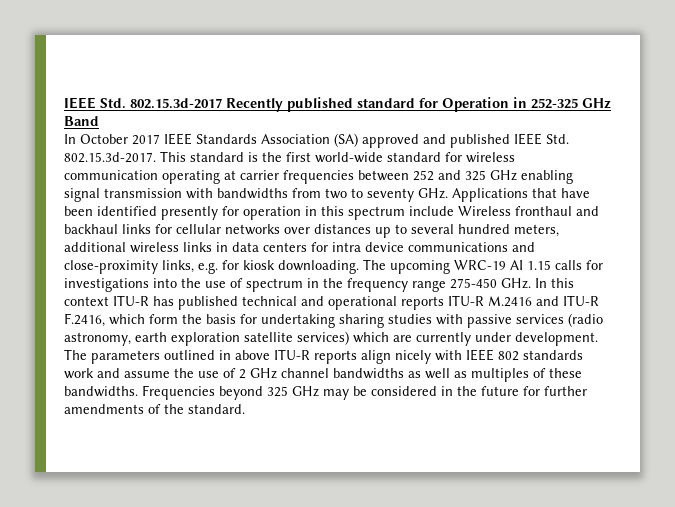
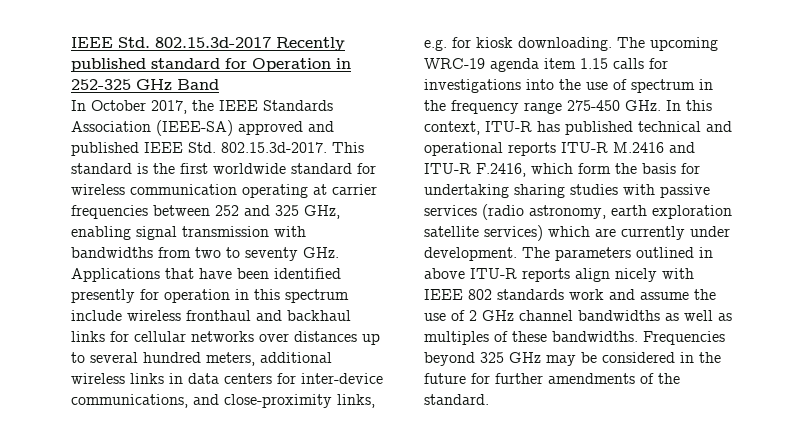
[132,134,160,145] 2017 -> [151,100,214,114] 2017, the
[334,133,358,147] (SA) -> [156,120,233,136] (IEEE-SA)
[315,152,383,163] world-wide -> [213,163,286,174] worldwide
[490,170,517,181] GHz -> [304,205,340,219] GHz,
[458,206,511,216] Wireless -> [127,310,181,321] wireless
[332,242,508,252] intra device communications -> [301,373,383,384] [71,394,188,408] inter-device communications,
[510,260,523,270] AI -> [490,58,576,72] agenda item
[64,296,109,306] context -> [424,121,480,135] context,

